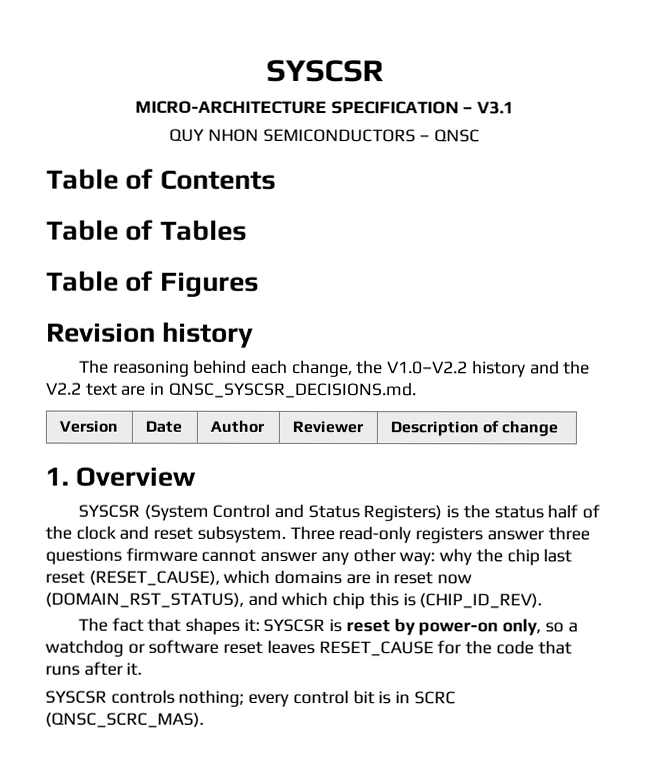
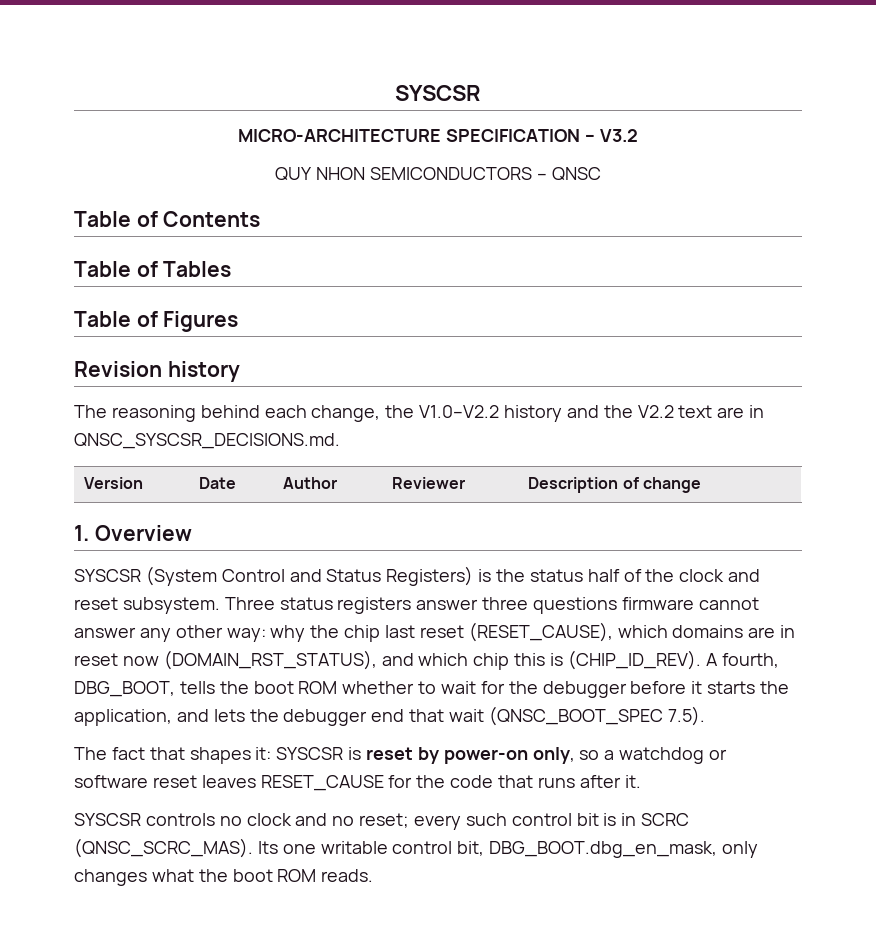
[477,101,515,115] V3.1 -> [599,129,638,142] V3.2
[338,526,412,544] read-only -> [279,597,333,610] status
(543, 601) none -> [705,653,779,668] [74,681,790,698] [74,706,705,726] A fourth, DBG_BOOT, tells the boot ROM whether to wait for the debugger before it starts the application, and lets the debugger end that wait (QNSC_BOOT_SPEC 7.5).
[178,689,290,707] nothing; every -> [219,813,507,830] no clock and no reset; every such
(204, 720) none -> [257,841,759,858] [74,869,374,886] Its one writable control bit, DBG_BOOT.dbg_en_mask, only changes what the boot ROM reads.

